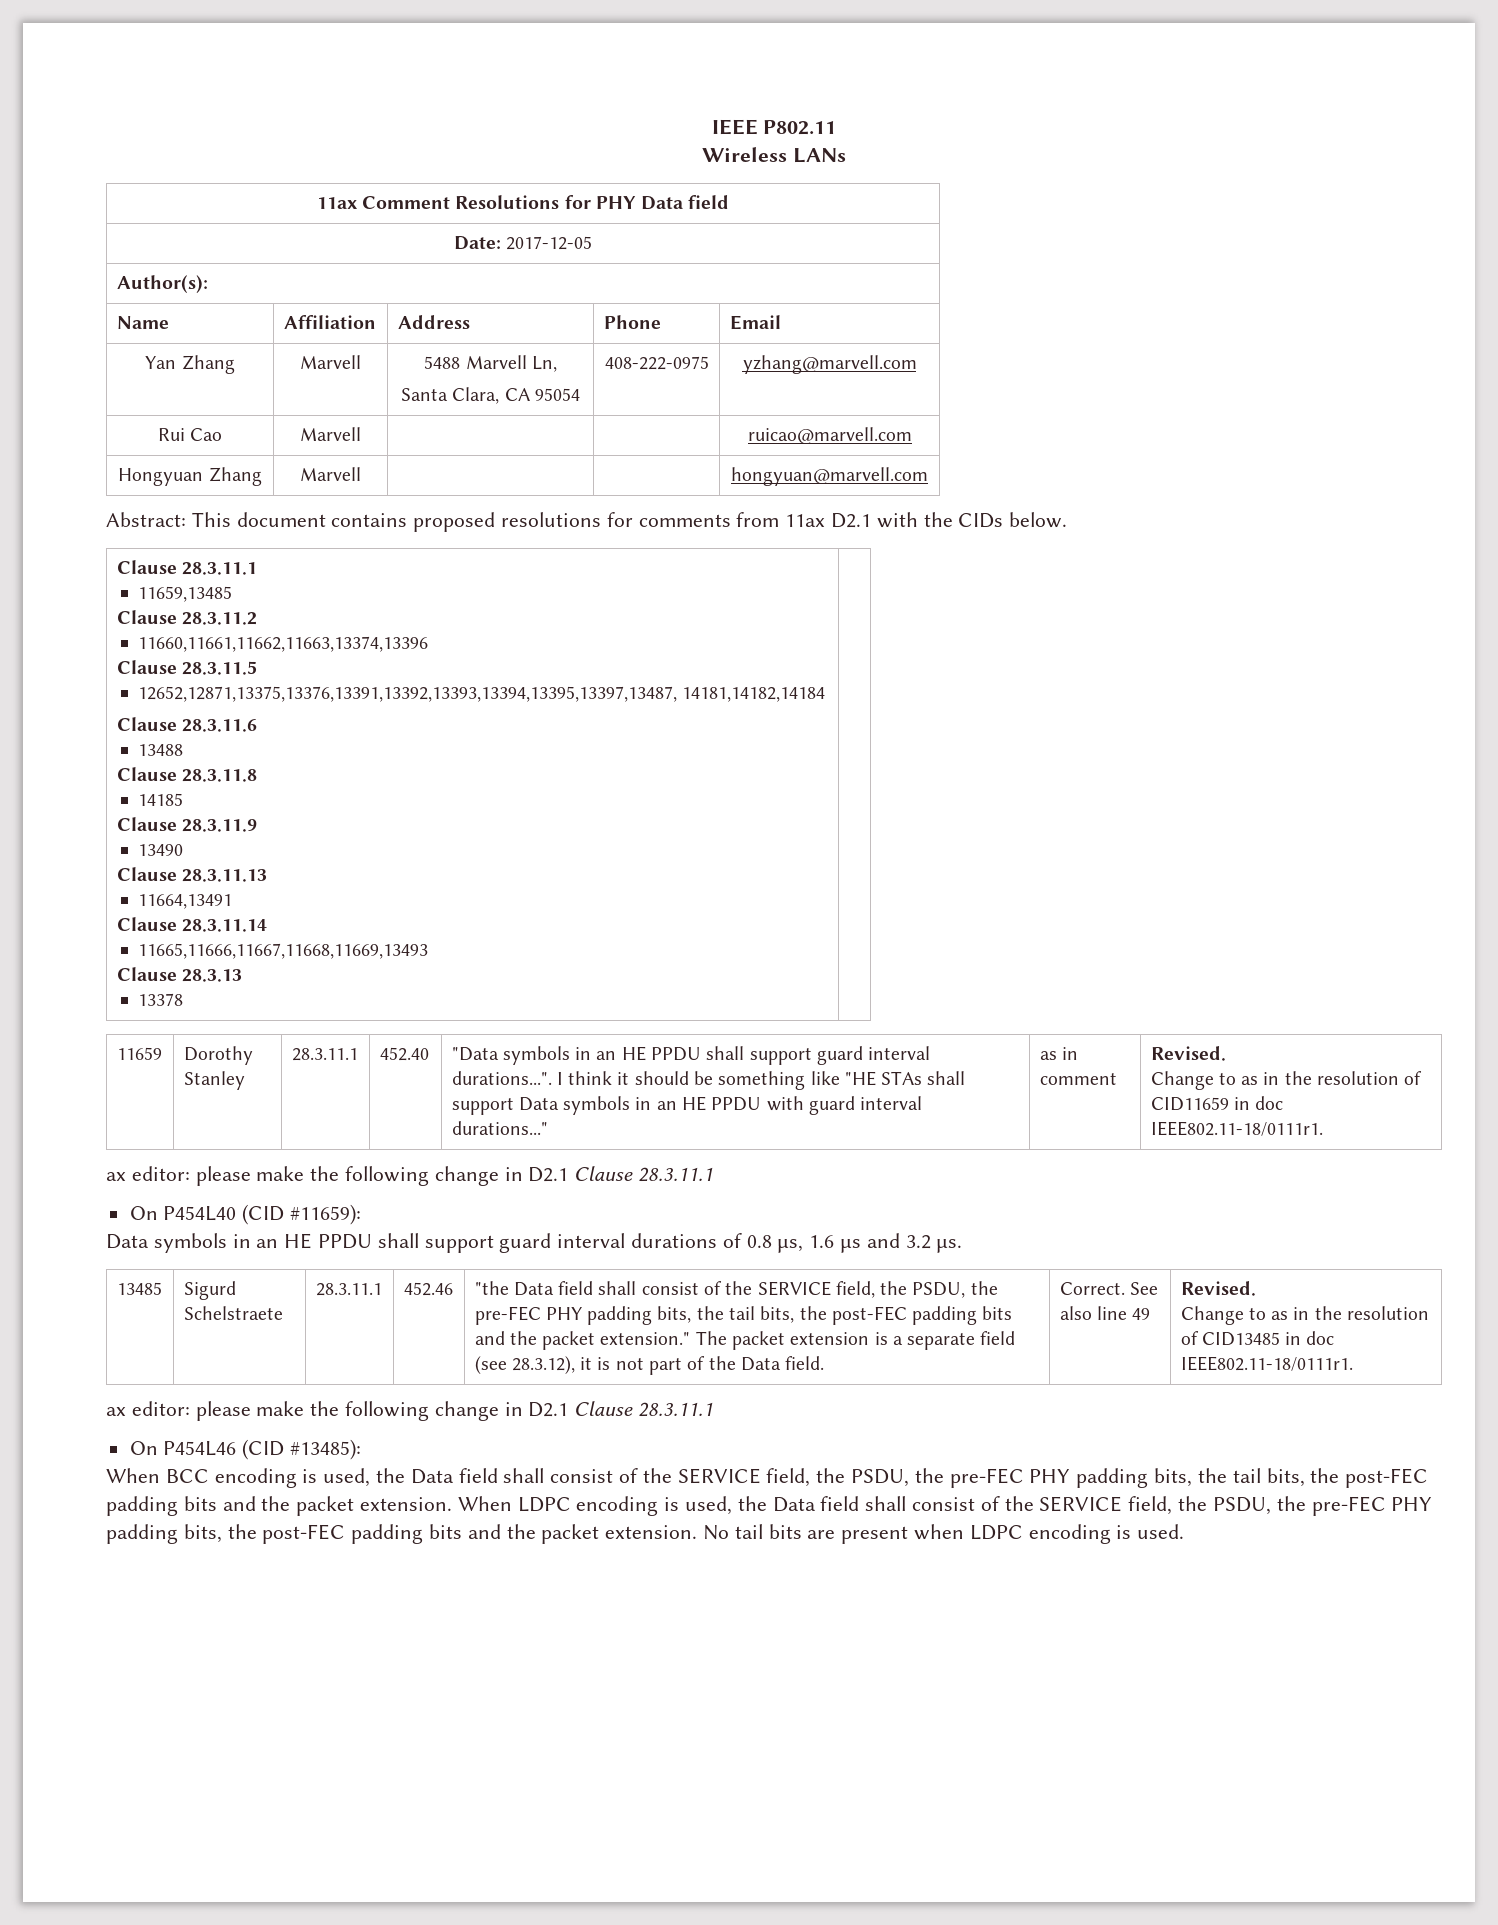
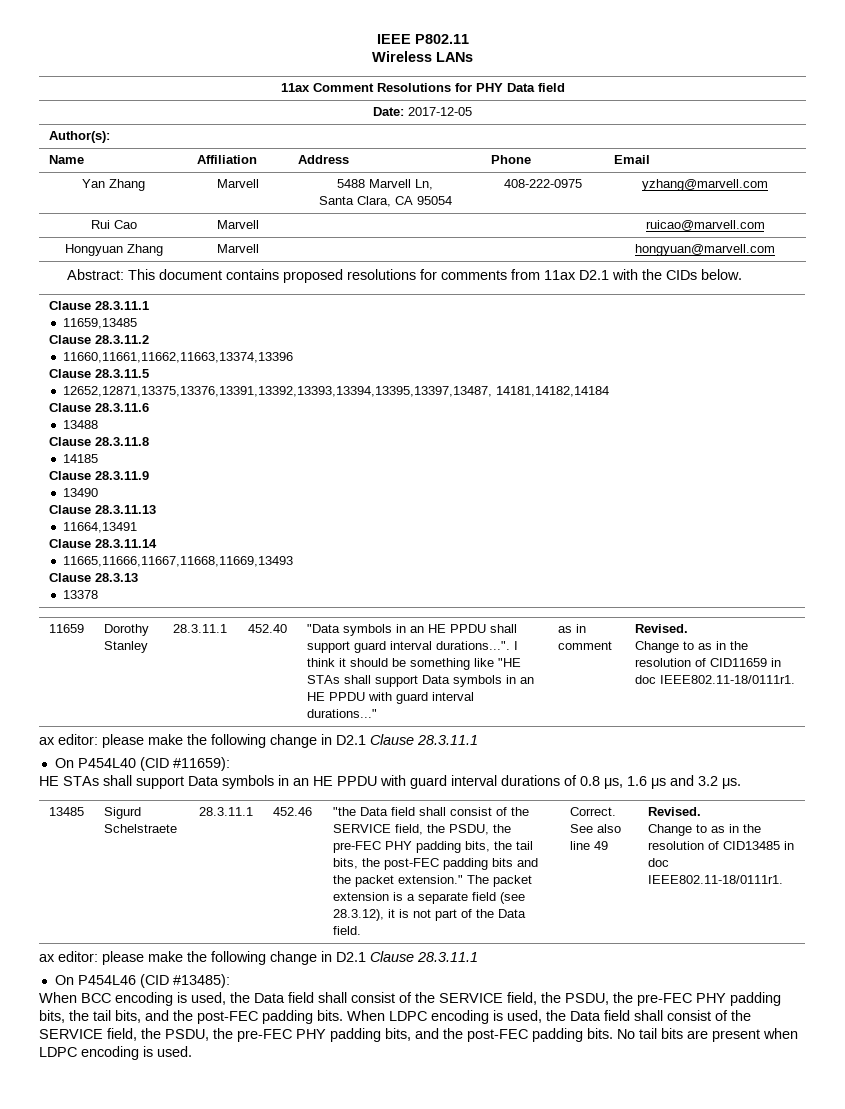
[106,1233,494,1253] Data symbols in an HE PPDU shall support -> [39,775,406,789] HE STAs shall support Data symbols in an HE PPDU with
[1310,1468,1429,1488] [106,1496,453,1516] the post-FEC padding bits and the packet extension. -> [145,1010,343,1024] and the post-FEC padding bits.
[227,1524,698,1544] the post-FEC padding bits and the packet extension. -> [415,1028,613,1042] and the post-FEC padding bits.

